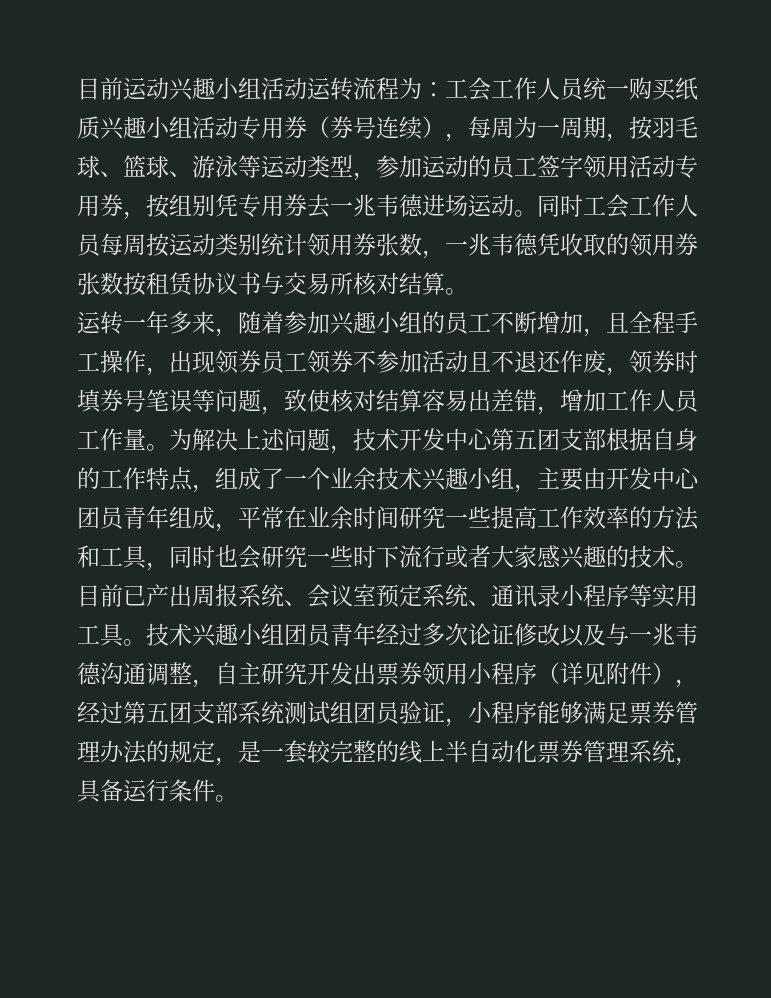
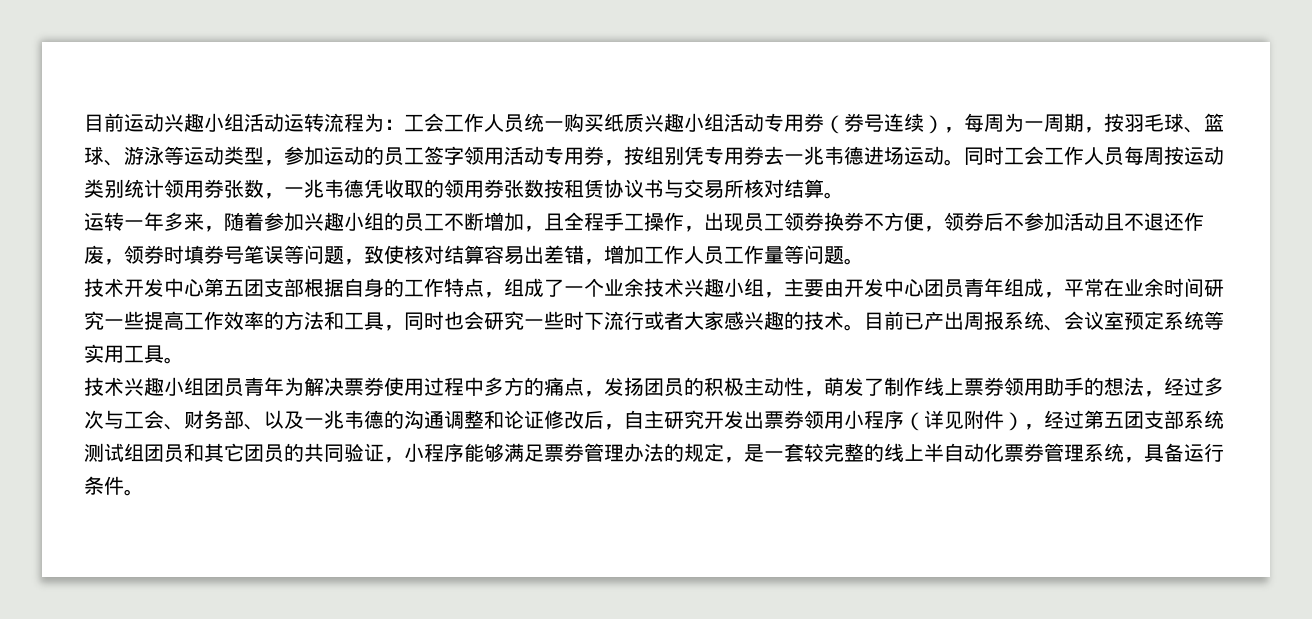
[215,350,261,374] 领券 -> (744, 222) none
(353, 361) none -> [824,212,1004,232] 换券不方便，领券后
[146,428,353,454] 。为解决上述问题， -> [784,245,864,265] 等问题。 //
[468,584,629,607] 、通讯录小程序 -> (1204, 320) none
(146, 642) none -> (184, 360) //
[376,623,698,647] [77,662,192,685] 经过多次论证修改以及与一兆韦德沟通调整 -> [284,377,1224,397] [84,410,604,430] 为解决票券使用过程中多方的痛点，发扬团员的积极主动性，萌发了制作线上票券领用助手的想法，经过多次与工会、财务部、以及一兆韦德的沟通调整和论证修改后
(401, 713) none -> [184,443,344,463] 和其它团员的共同

